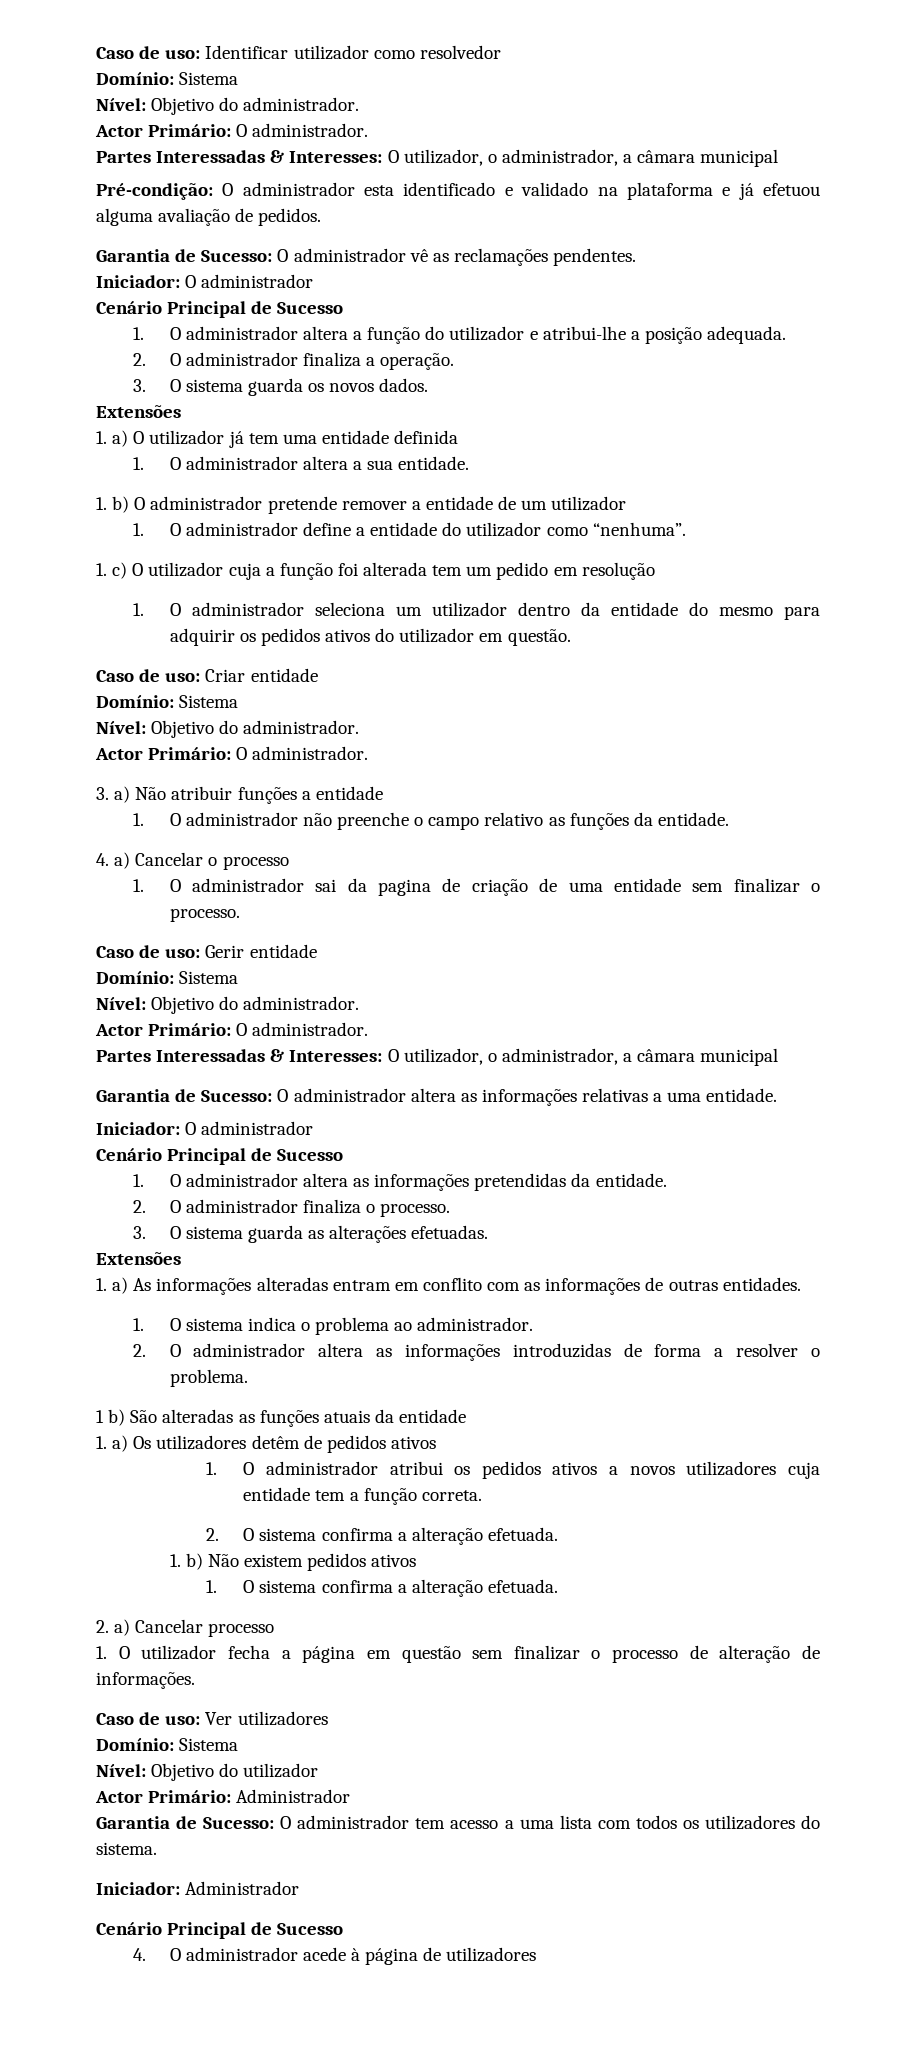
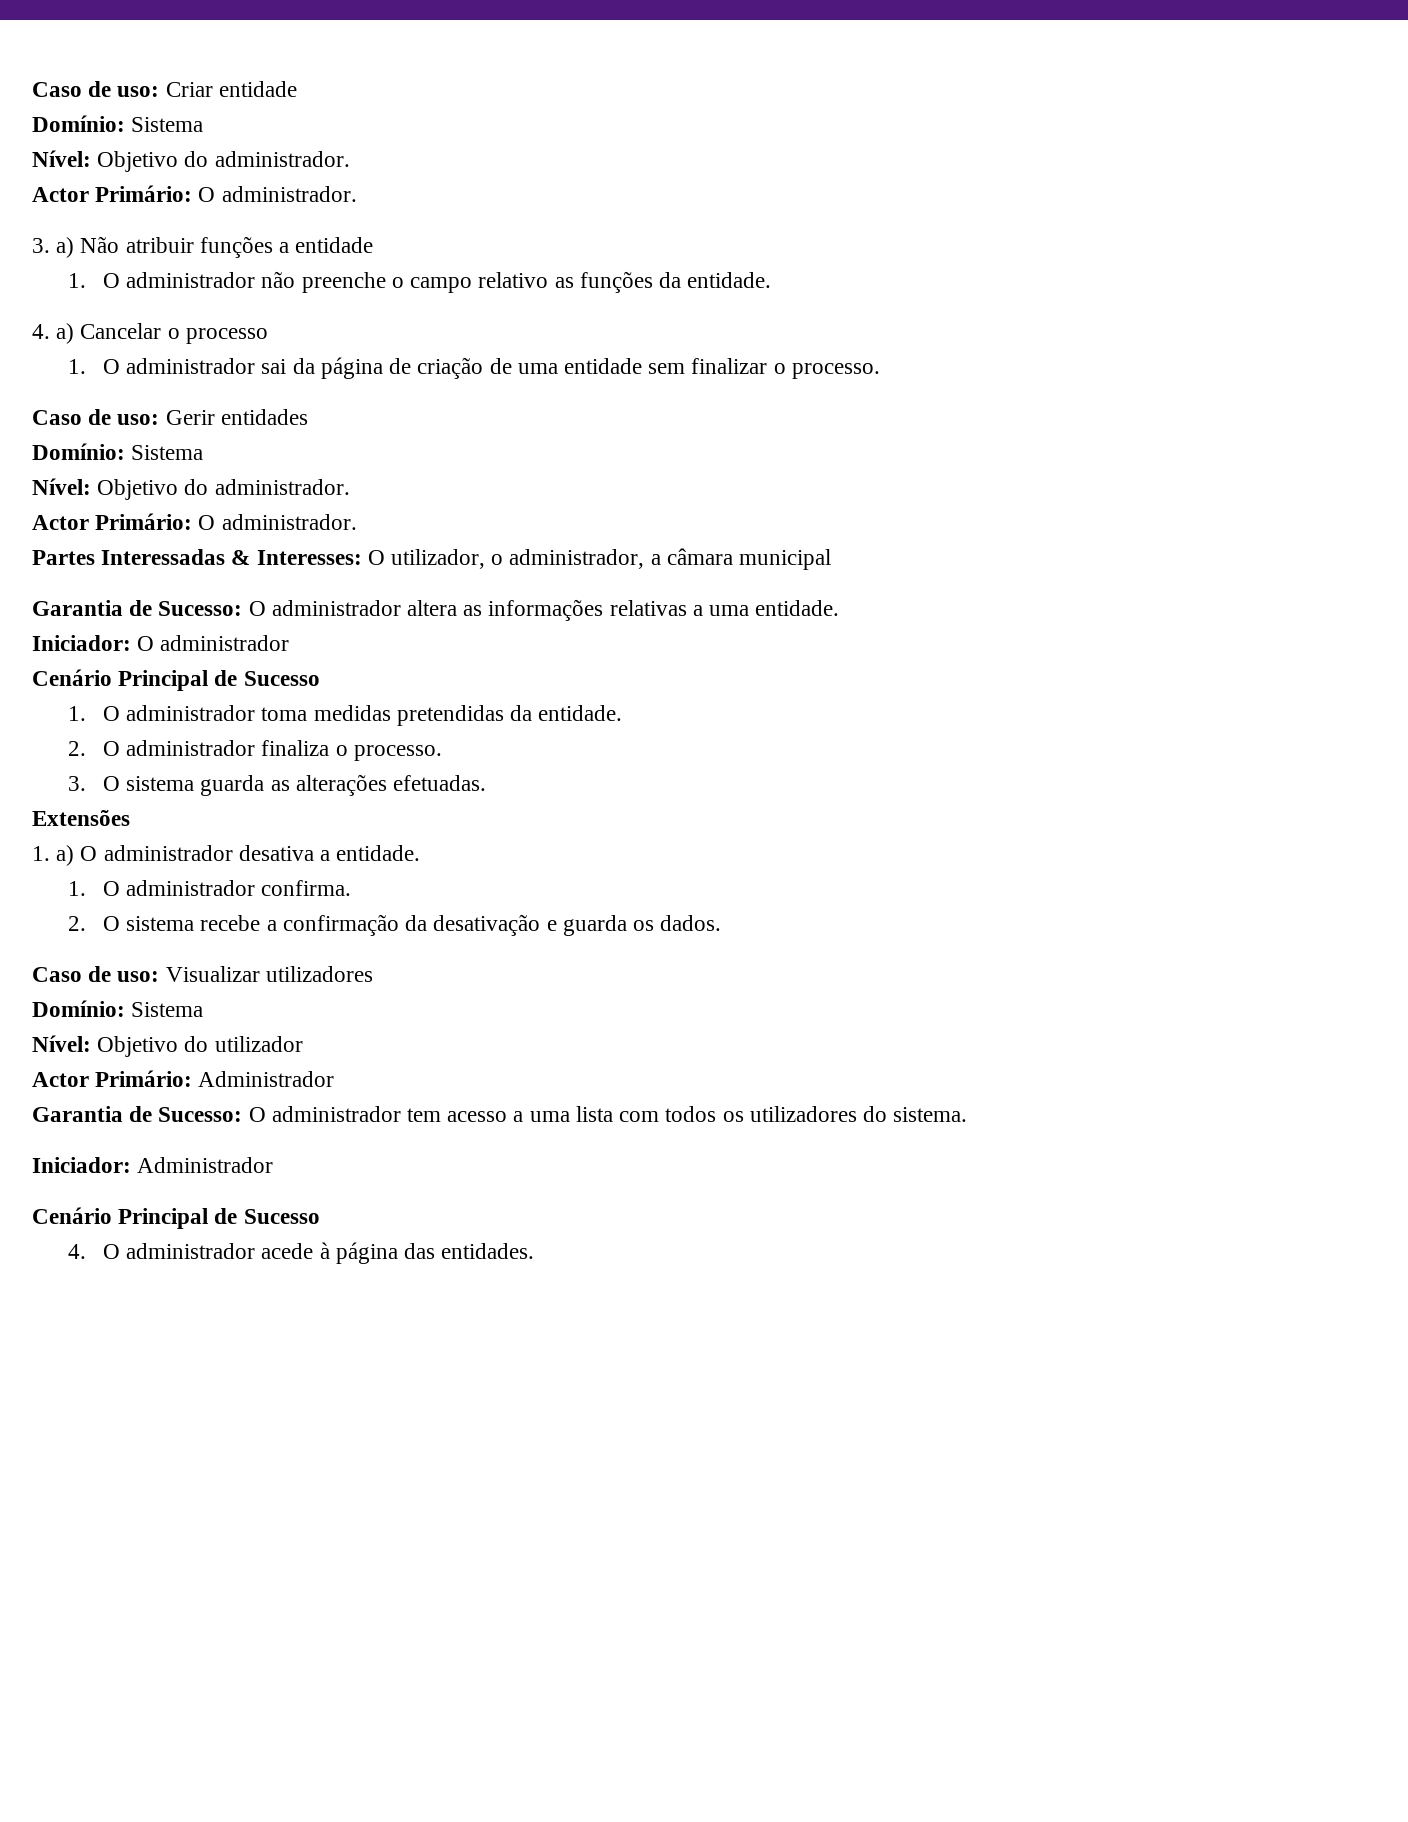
[96,45,501,60] [96,72,239,85] [96,97,360,115] [95,123,369,137] [96,149,779,167] [96,182,821,200] [96,208,322,226] [96,248,637,266] [96,274,314,288] [96,301,344,318] [132,326,787,344] [132,352,455,370] [132,378,429,396] [96,405,181,418] [96,430,459,448] [132,456,470,470] [96,496,627,514] [132,522,686,537] [96,562,655,580] [132,602,820,620] [169,628,571,646] [96,669,201,682] Caso de uso: Identificar utilizador como resolvedor // Domínio: Sistema // Nível: Objetivo do administrador. // Actor Primário: O administrador. // Partes Interessadas & Interesses: O utilizador, o administrador, a câmara municipal // Pré-condição: O administrador esta identificado e validado na plataforma e já efetuou alguma avaliação de pedidos. // Garantia de Sucesso: O administrador vê as reclamações pendentes. // Iniciador: O administrador // Cenário Principal de Sucesso // 1. O administrador altera a função do utilizador e atribui-lhe a posição adequada. // 2. O administrador finaliza a operação. // 3. O sistema guarda os novos dados. // Extensões // 1. a) O utilizador já tem uma entidade definida // 1. O administrador altera a sua entidade. // 1. b) O administrador pretende remover a entidade de um utilizador // 1. O administrador define a entidade do utilizador como “nenhuma”. // 1. c) O utilizador cuja a função foi alterada tem um pedido em resolução // 1. O administrador seleciona um utilizador dentro da entidade do mesmo para adquirir os pedidos ativos do utilizador em questão. // Caso de uso: -> [32,81,160,97] Caso de uso:
[378,879,432,896] pagina -> [320,357,383,379] página
[249,944,317,958] entidade -> [220,409,308,425] entidades
[302,1173,470,1191] altera as informações -> [261,705,391,721] toma medidas
[133,1277,801,1295] [132,1317,534,1335] [132,1343,821,1361] [169,1369,248,1387] [96,1409,467,1427] [96,1435,436,1453] [206,1461,820,1479] [243,1487,482,1505] [206,1527,558,1545] [169,1553,417,1571] [206,1579,558,1597] [96,1619,275,1637] [96,1645,820,1663] [96,1672,195,1689] [96,1712,233,1725] As informações alteradas entram em conflito com as informações de outras entidades. // 1. O sistema indica o problema ao administrador. // 2. O administrador altera as informações introduzidas de forma a resolver o problema. // 1 b) São alteradas as funções atuais da entidade // 1. a) Os utilizadores detêm de pedidos ativos // 1. O administrador atribui os pedidos ativos a novos utilizadores cuja entidade tem a função correta. // 2. O sistema confirma a alteração efetuada. // 1. b) Não existem pedidos ativos // 1. O sistema confirma a alteração efetuada. // 2. a) Cancelar processo // 1. O utilizador fecha a página em questão sem finalizar o processo de alteração de informações. // Caso de uso: Ver -> [80,845,421,861] [67,880,352,896] [67,914,722,936] [32,966,260,982] O administrador desativa a entidade. // 1. O administrador confirma. // 2. O sistema recebe a confirmação da desativação e guarda os dados. // Caso de uso: Visualizar
[423,1947,537,1962] de utilizadores -> [404,1243,535,1259] das entidades.

